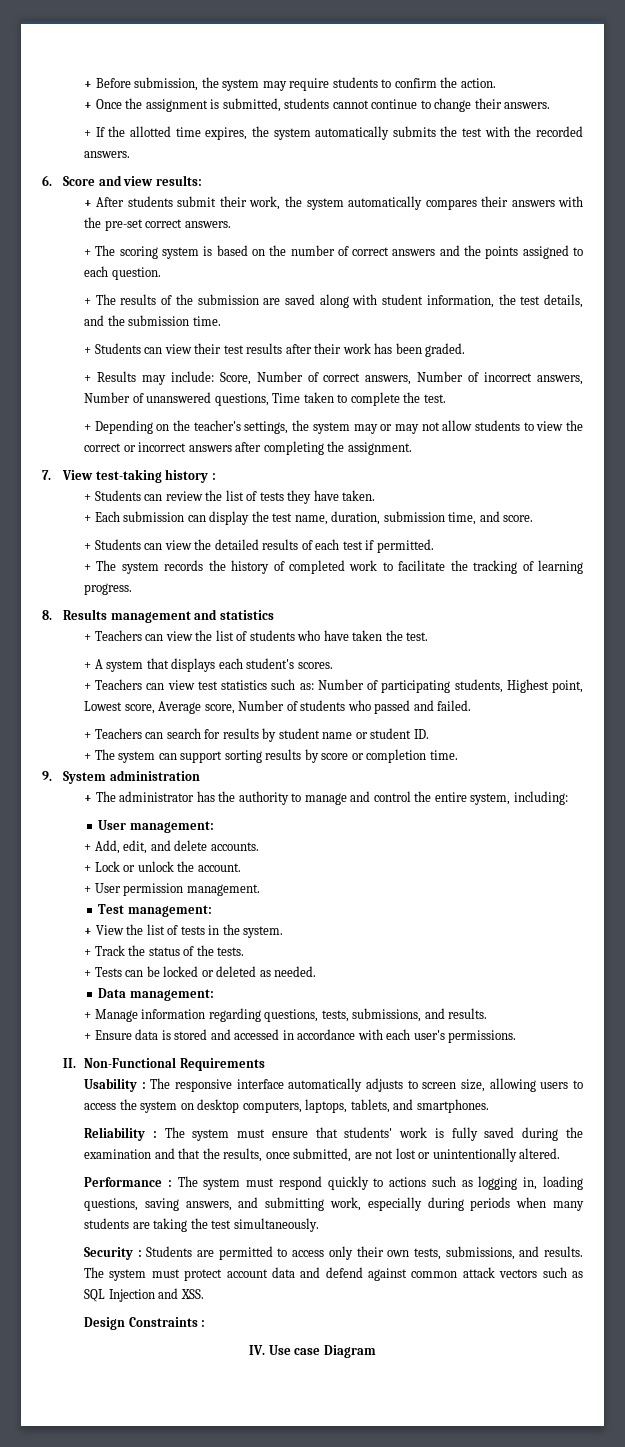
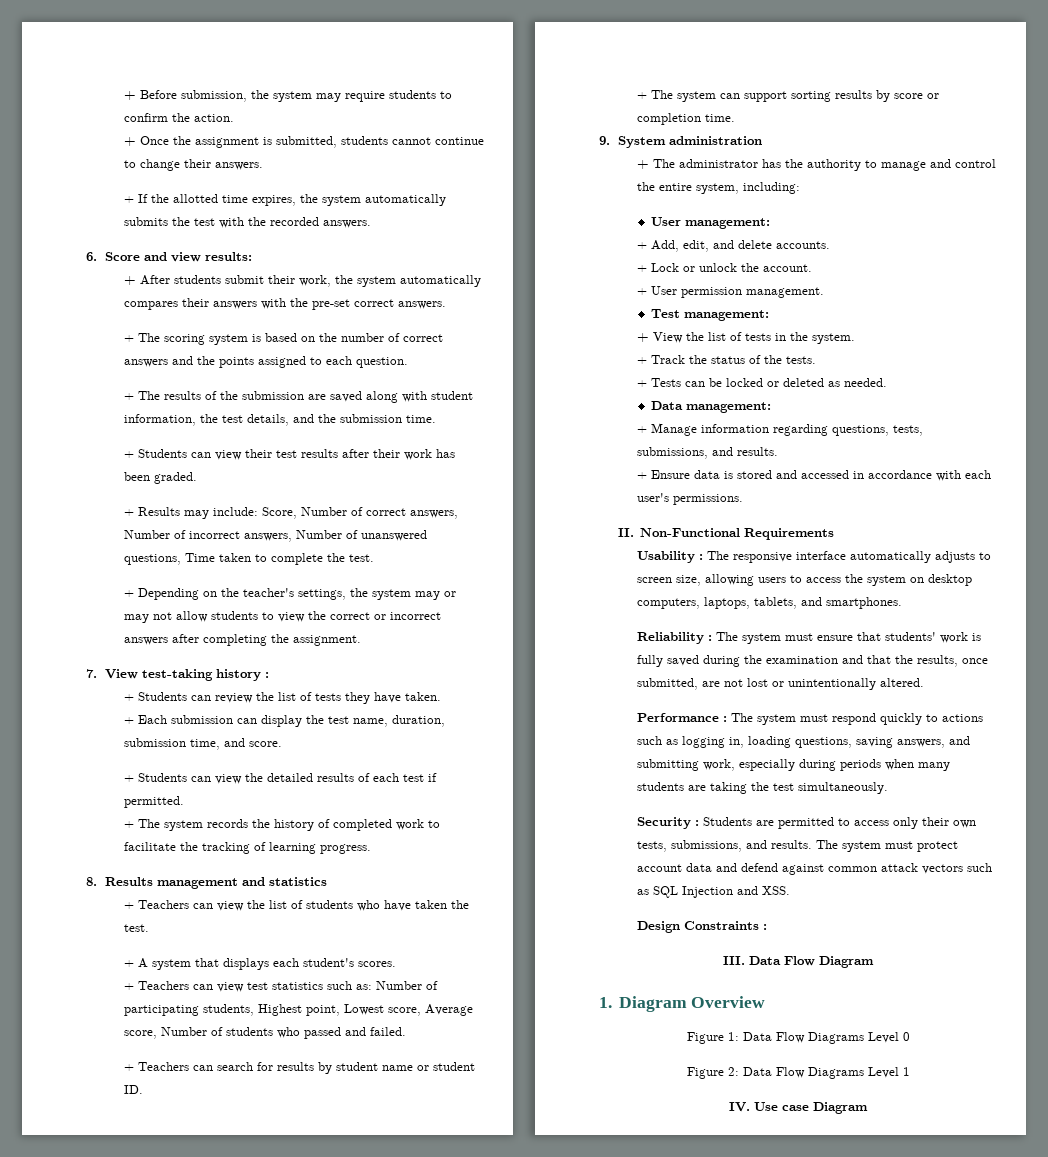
(206, 1323) none -> [723,956,874,968] [599,996,766,1012] [686,1032,910,1044] [686,1067,910,1079] // III. Data Flow Diagram // 1. Diagram Overview // Figure 1: Data Flow Diagrams Level 0 // Figure 2: Data Flow Diagrams Level 1

